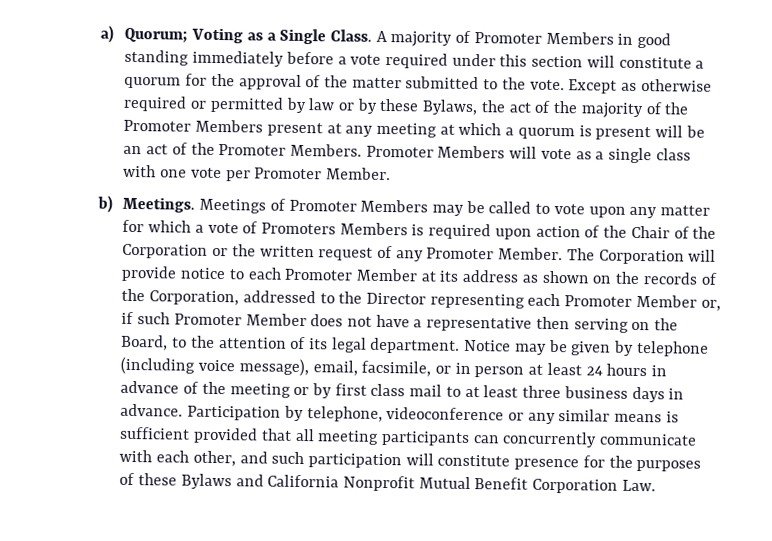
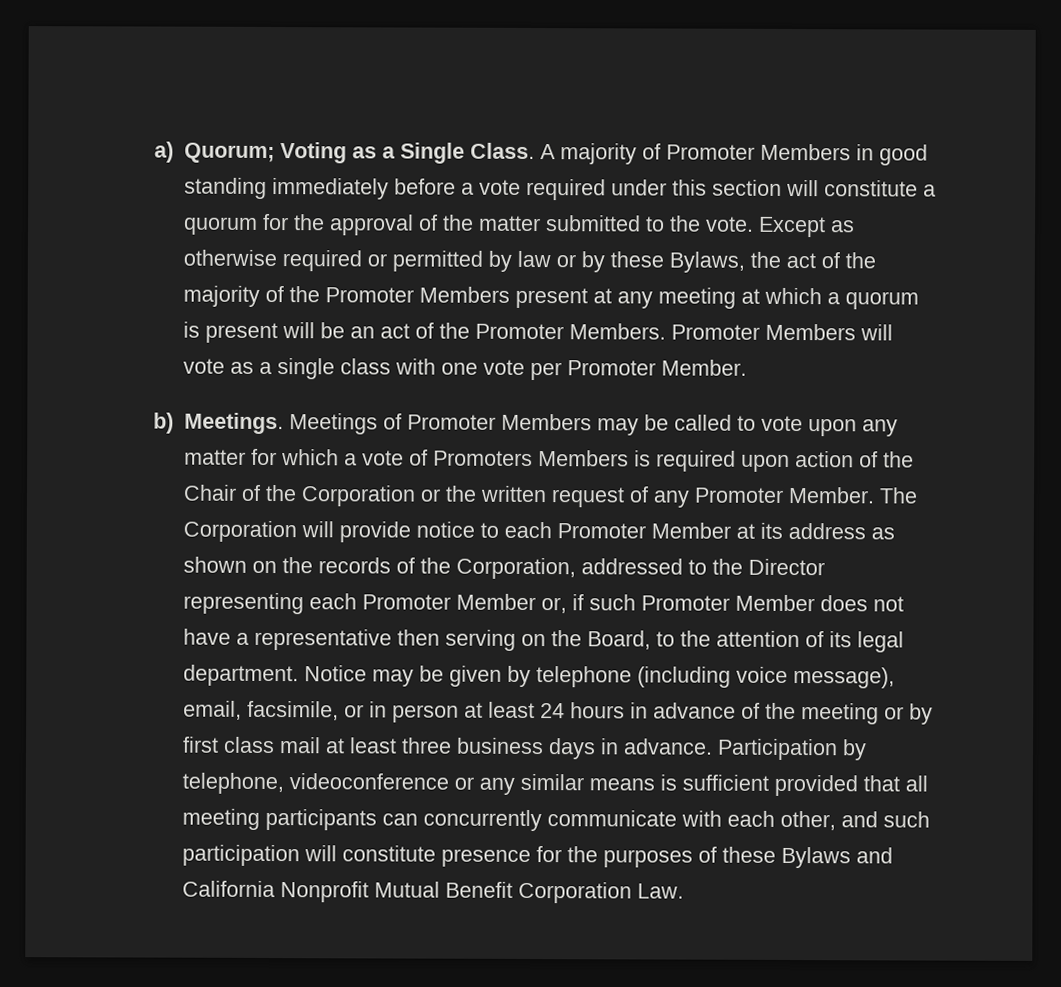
[445,386,461,397] to -> (321, 745) none

